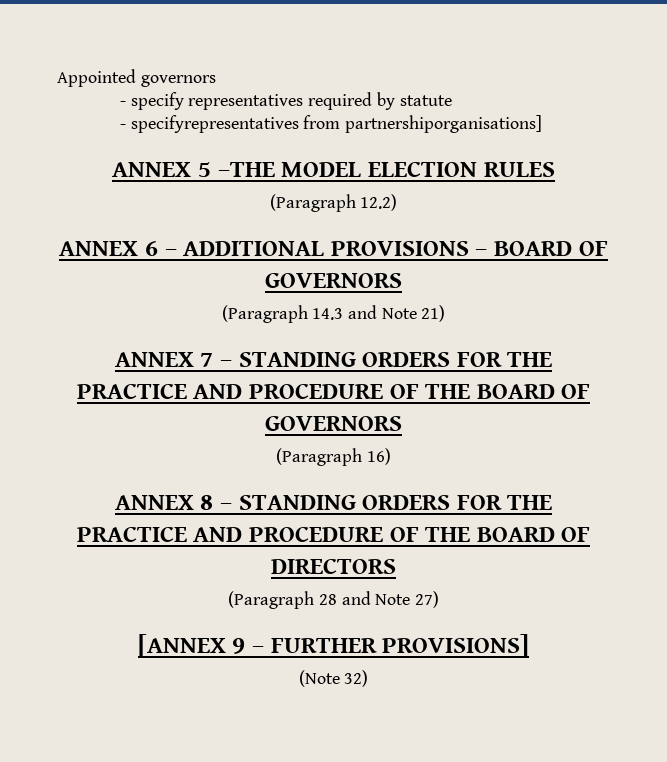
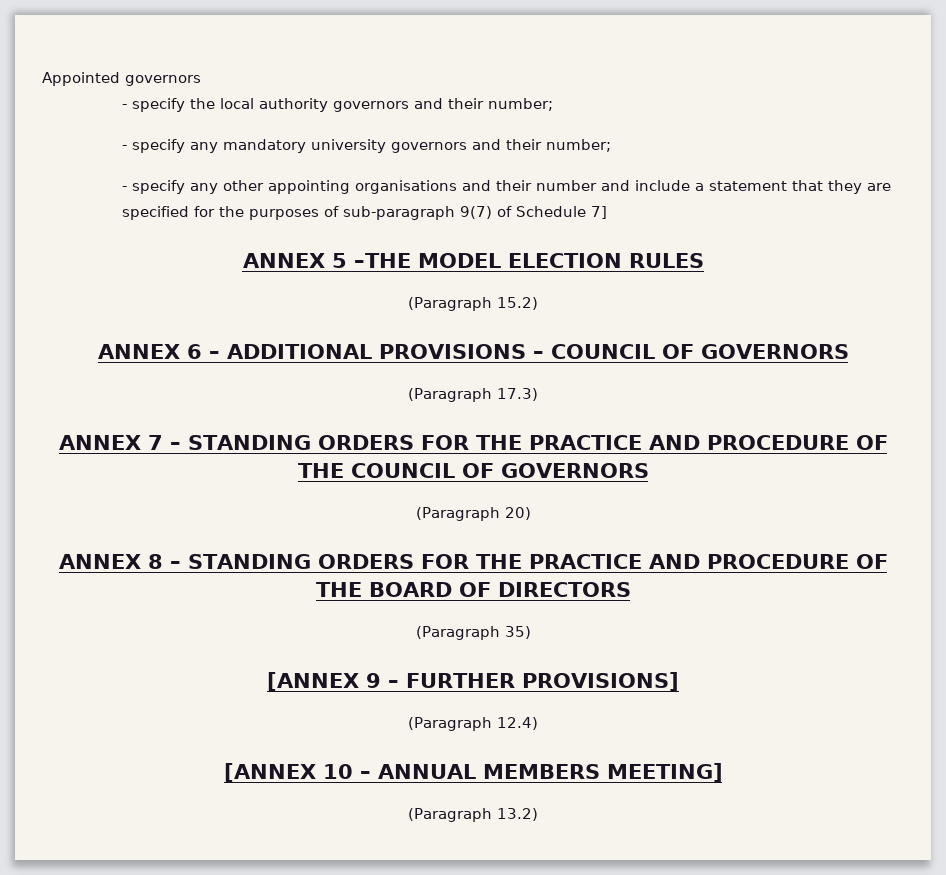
[188,92,452,110] [119,115,543,133] representatives required by statute // - specifyrepresentatives from partnershiporganisations] -> [190,98,554,112] [122,139,612,153] [122,180,892,194] [122,206,608,220] the local authority governors and their number; // - specify any mandatory university governors and their number; // - specify any other appointing organisations and their number and include a statement that they are specified for the purposes of sub-paragraph 9(7) of Schedule 7]
[360,194,398,211] 12.2) -> [497,297,538,310] 15.2)
[494,241,608,256] [265,273,402,288] [221,305,446,323] BOARD OF GOVERNORS // (Paragraph 14.3 and Note 21) -> [550,344,849,359] [408,388,538,402] COUNCIL OF GOVERNORS // (Paragraph 17.3)
[476,384,591,399] [265,416,402,431] [276,448,391,466] BOARD OF GOVERNORS // (Paragraph 16) -> [350,463,649,478] [415,507,531,521] COUNCIL OF GOVERNORS // (Paragraph 20)
[318,591,439,608] 28 and Note 27) -> [504,626,531,639] 35)
[298,670,369,687] (Note 32) -> [408,717,538,731] [223,763,723,782] [408,808,538,822] (Paragraph 12.4) // [ANNEX 10 – ANNUAL MEMBERS MEETING] // (Paragraph 13.2)

